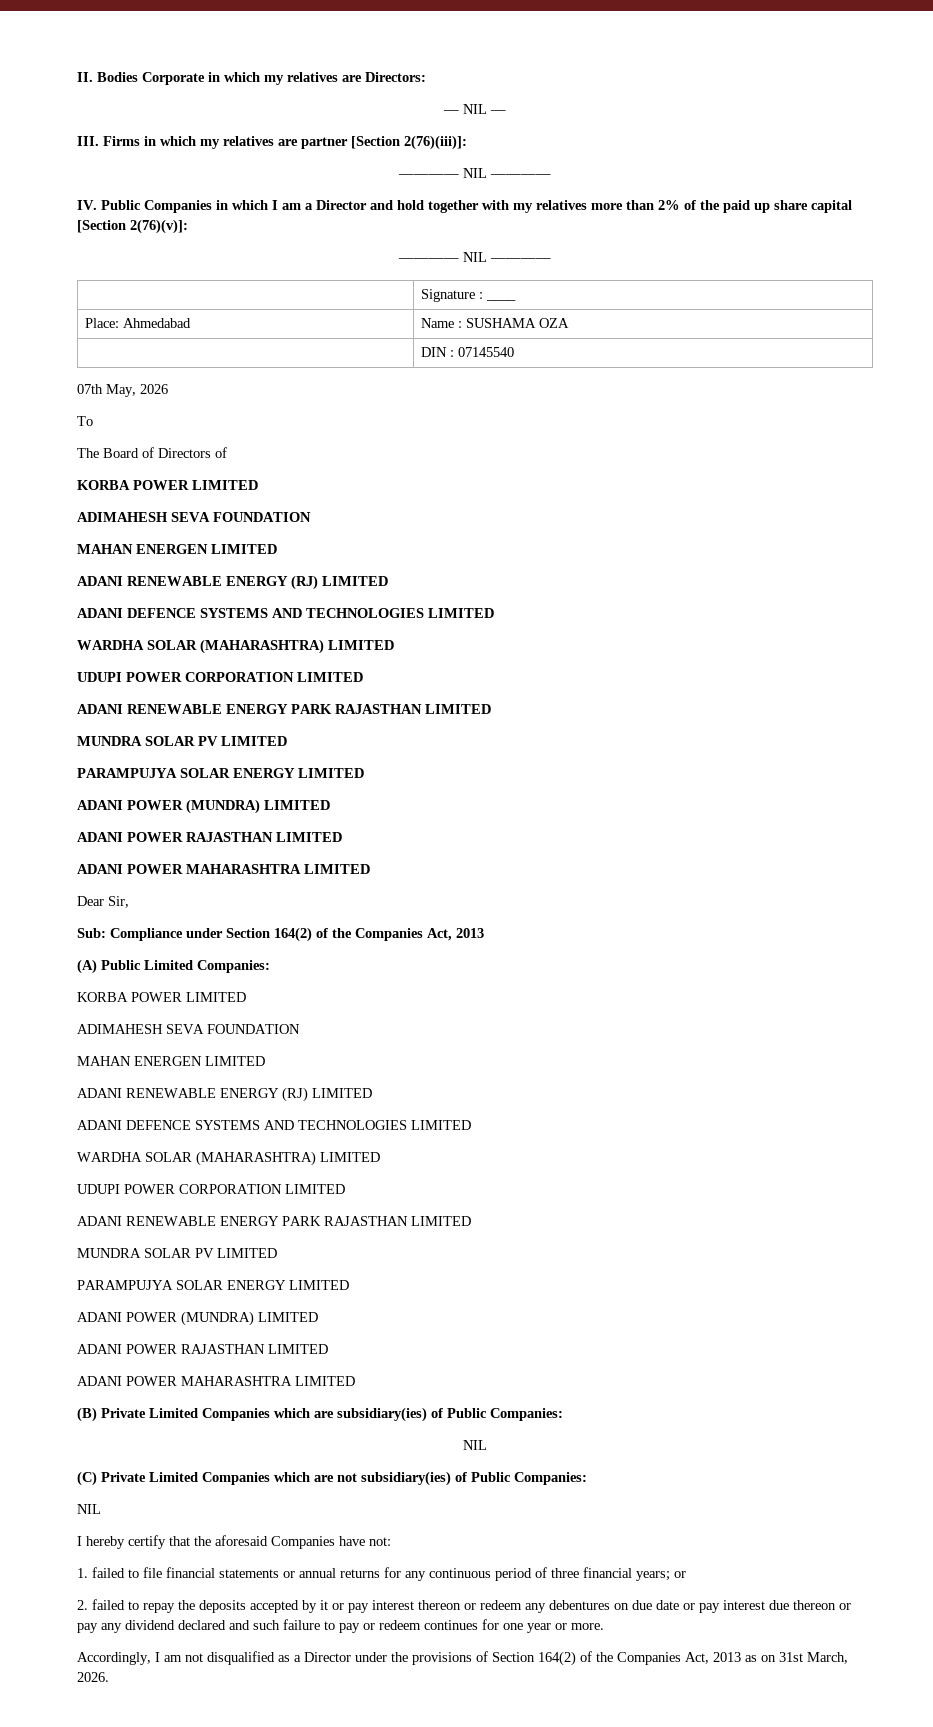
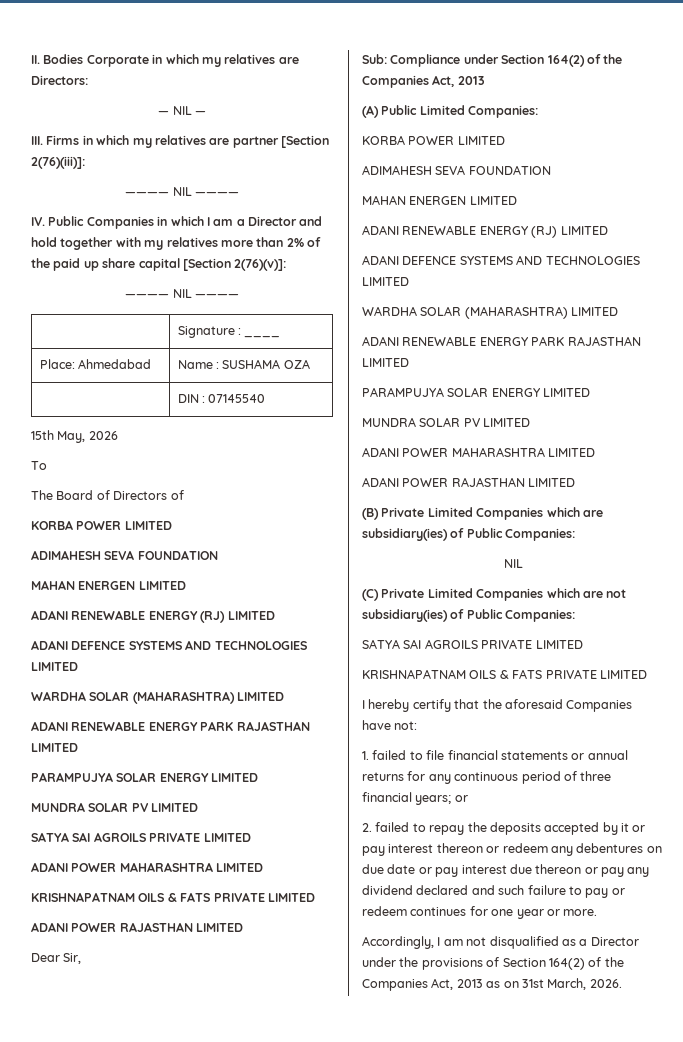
[77,384,103,394] 07th -> [31,430,54,440] 15th
[77,672,363,682] [77,704,491,714] [77,736,287,746] [77,768,364,778] [77,799,330,814] [77,832,342,842] [77,864,370,874] // UDUPI POWER CORPORATION LIMITED // ADANI RENEWABLE ENERGY PARK RAJASTHAN LIMITED // MUNDRA SOLAR PV LIMITED // PARAMPUJYA SOLAR ENERGY LIMITED // ADANI POWER (MUNDRA) LIMITED // ADANI POWER RAJASTHAN LIMITED // ADANI POWER MAHARASHTRA LIMITED -> [31,721,310,731] [31,743,78,752] [31,772,259,782] [31,802,199,812] [31,832,251,842] [31,862,264,872] [31,892,315,902] [31,922,244,932] // ADANI RENEWABLE ENERGY PARK RAJASTHAN LIMITED // PARAMPUJYA SOLAR ENERGY LIMITED // MUNDRA SOLAR PV LIMITED // SATYA SAI AGROILS PRIVATE LIMITED // ADANI POWER MAHARASHTRA LIMITED // KRISHNAPATNAM OILS & FATS PRIVATE LIMITED // ADANI POWER RAJASTHAN LIMITED
[77,1184,345,1194] [77,1216,471,1226] [77,1248,277,1258] [77,1280,349,1290] [77,1311,318,1326] [77,1344,328,1354] [77,1376,355,1386] // UDUPI POWER CORPORATION LIMITED // ADANI RENEWABLE ENERGY PARK RAJASTHAN LIMITED // MUNDRA SOLAR PV LIMITED // PARAMPUJYA SOLAR ENERGY LIMITED // ADANI POWER (MUNDRA) LIMITED // ADANI POWER RAJASTHAN LIMITED // ADANI POWER MAHARASHTRA LIMITED -> [362,336,641,346] [362,358,409,367] [362,387,591,397] [362,417,531,427] [362,447,596,457] [362,477,576,487] // ADANI RENEWABLE ENERGY PARK RAJASTHAN LIMITED // PARAMPUJYA SOLAR ENERGY LIMITED // MUNDRA SOLAR PV LIMITED // ADANI POWER MAHARASHTRA LIMITED // ADANI POWER RAJASTHAN LIMITED
[77,1504,101,1514] NIL -> [362,639,583,649] [362,669,647,679] SATYA SAI AGROILS PRIVATE LIMITED // KRISHNAPATNAM OILS & FATS PRIVATE LIMITED

